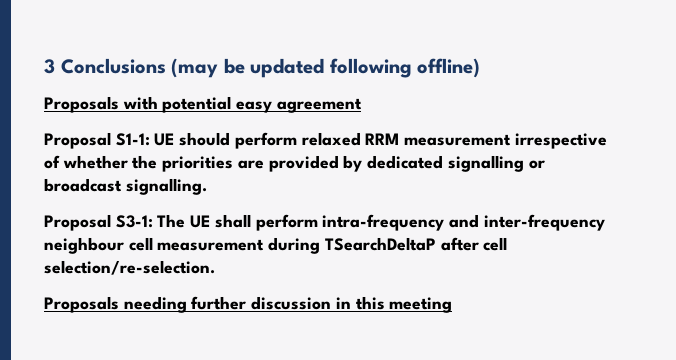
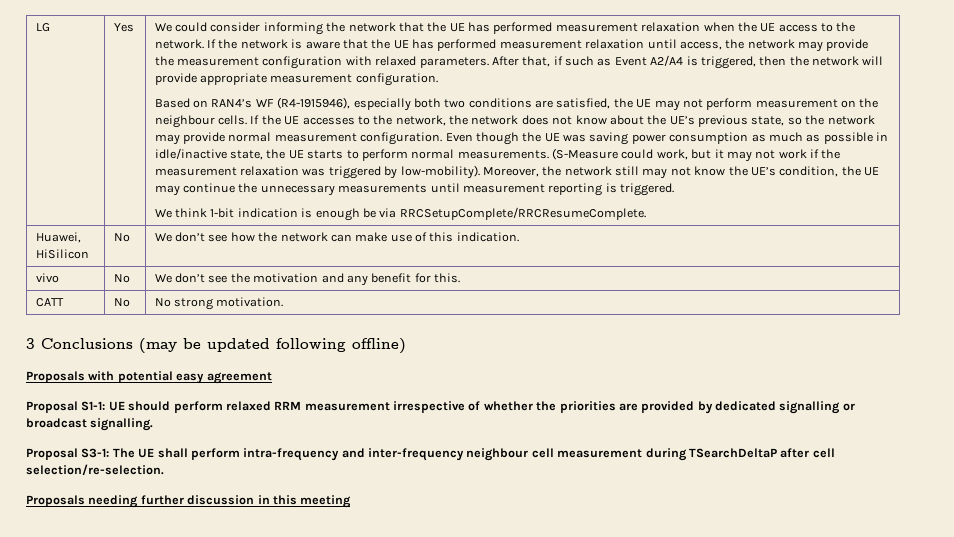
(44, 66) none -> [35,23,50,32] [113,23,134,32] [154,22,856,35] [154,39,869,52] [154,55,884,69] [154,73,438,86] [154,97,879,111] [154,115,875,128] [154,132,889,145] [154,148,841,162] [154,165,880,179] [154,183,675,196] [154,207,646,221] [35,232,81,243] [35,249,89,259] [113,233,130,242] [154,232,519,242] [35,273,59,283] [113,274,130,283] [154,273,461,286] [35,298,64,307] [113,298,130,307] [154,297,284,310] LG | Yes | We could consider informing the network that the UE has performed measurement relaxation when the UE access to the network. If the network is aware that the UE has performed measurement relaxation until access, the network may provide the measurement configuration with relaxed parameters. After that, if such as Event A2/A4 is triggered, then the network will provide appropriate measurement configuration. // Based on RAN4’s WF (R4-1915946), especially both two conditions are satisfied, the UE may not perform measurement on the neighbour cells. If the UE accesses to the network, the network does not know about the UE’s previous state, so the network may provide normal measurement configuration. Even though the UE was saving power consumption as much as possible in idle/inactive state, the UE starts to perform normal measurements. (S-Measure could work, but it may not work if the measurement relaxation was triggered by low-mobility). Moreover, the network still may not know the UE’s condition, the UE may continue the unnecessary measurements until measurement reporting is triggered. // We think 1-bit indication is enough be via RRCSetupComplete/RRCResumeComplete. // Huawei, HiSilicon | No | We don’t see how the network can make use of this indication. // vivo | No | We don’t see the motivation and any benefit for this. // CATT | No | No strong motivation. //

